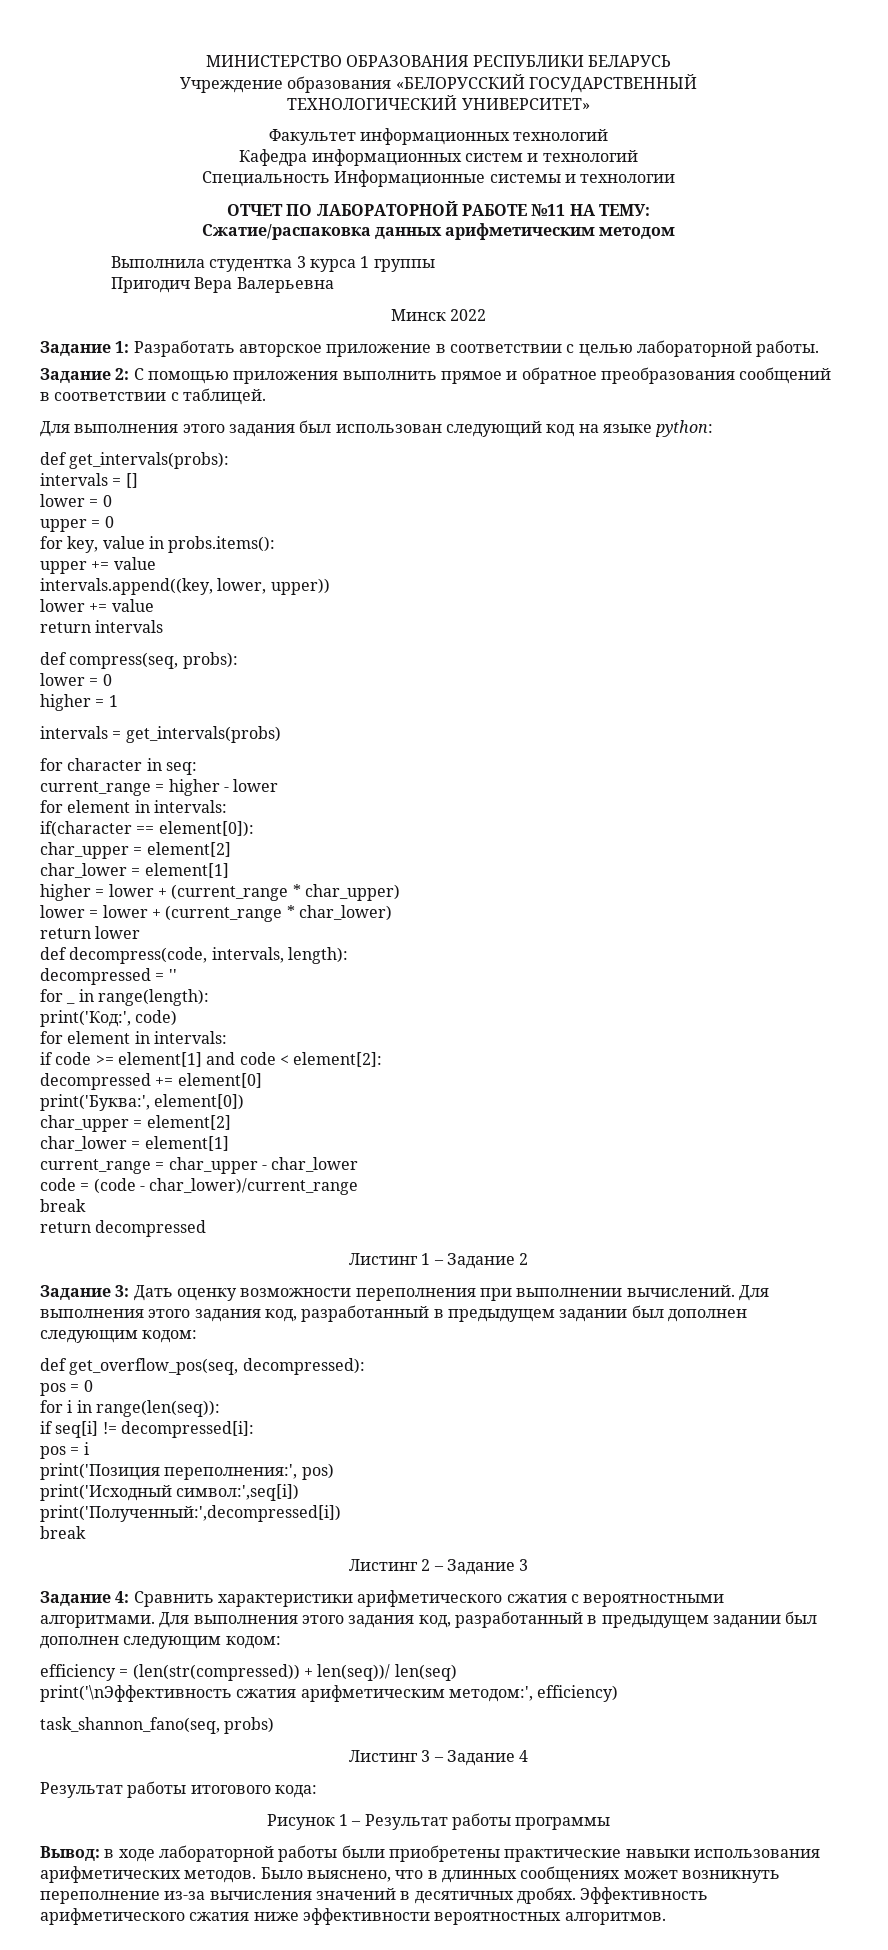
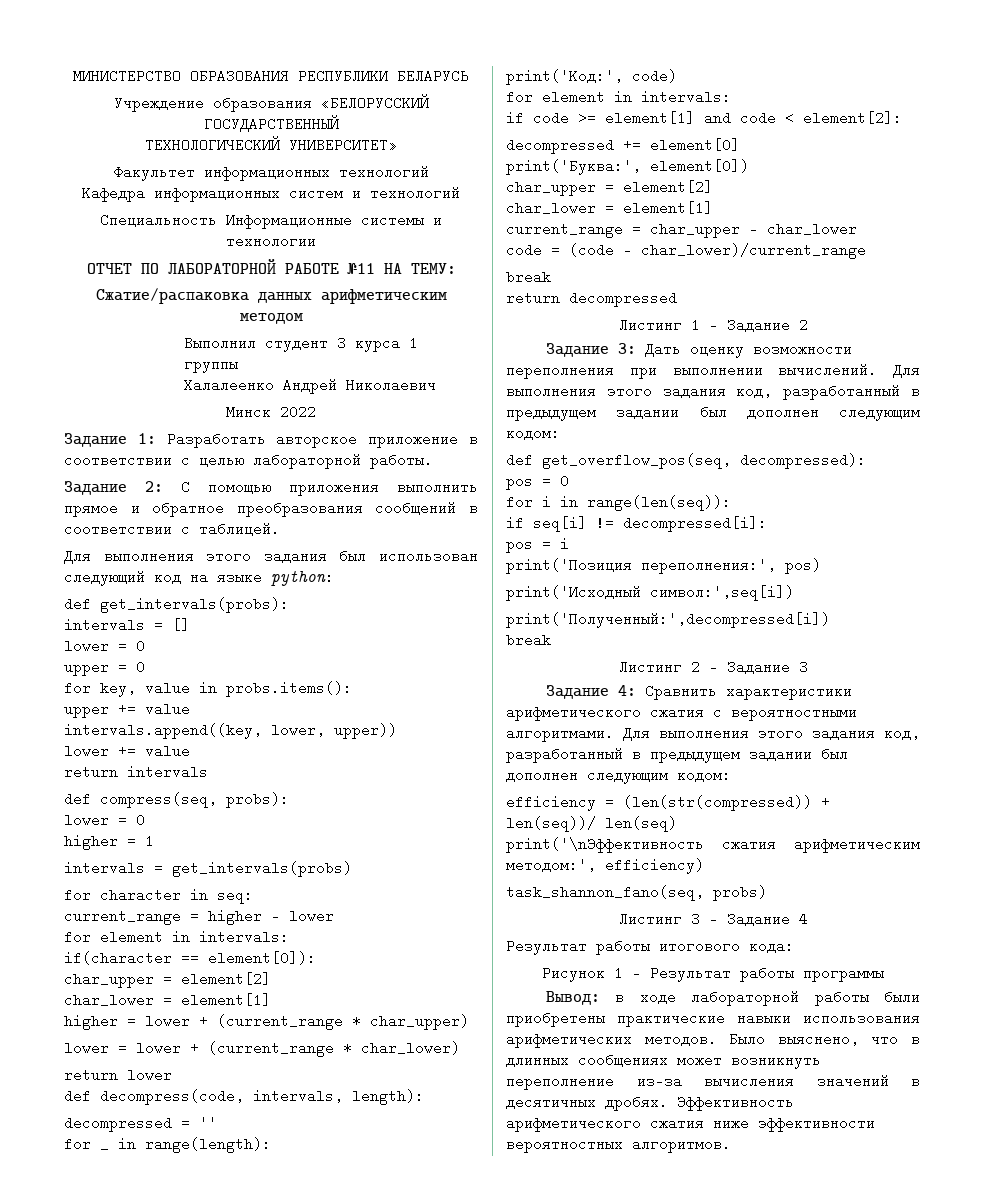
[110,256,293,272] Выполнила студентка -> [183,334,328,352] Выполнил студент
[110,277,334,293] Пригодич Вера Валерьевна -> [183,376,436,394] Халалеенко Андрей Николаевич

